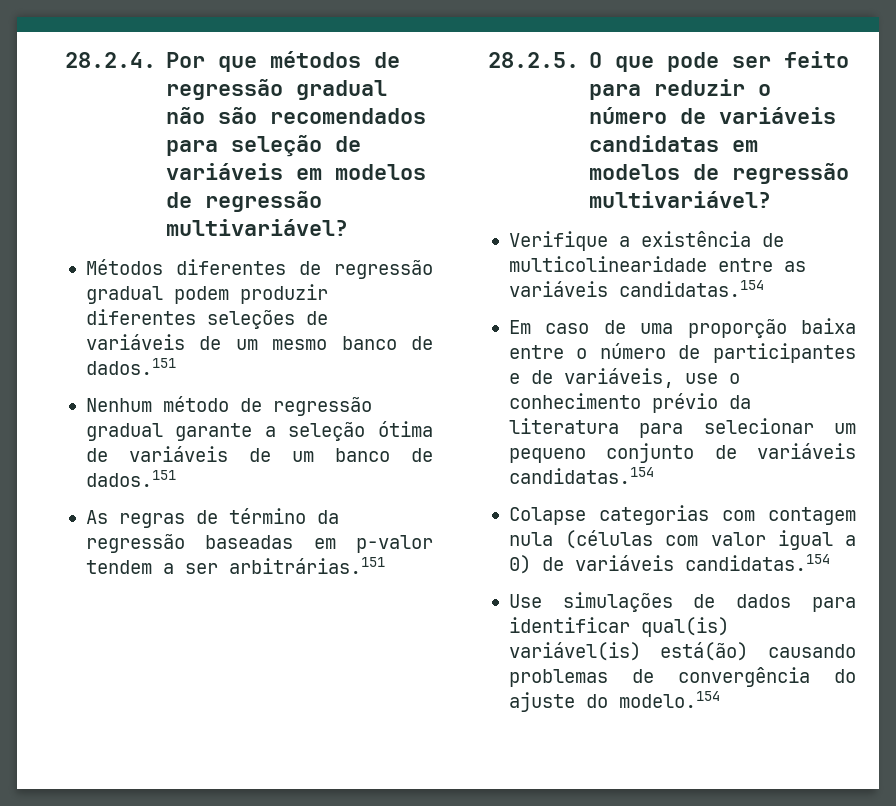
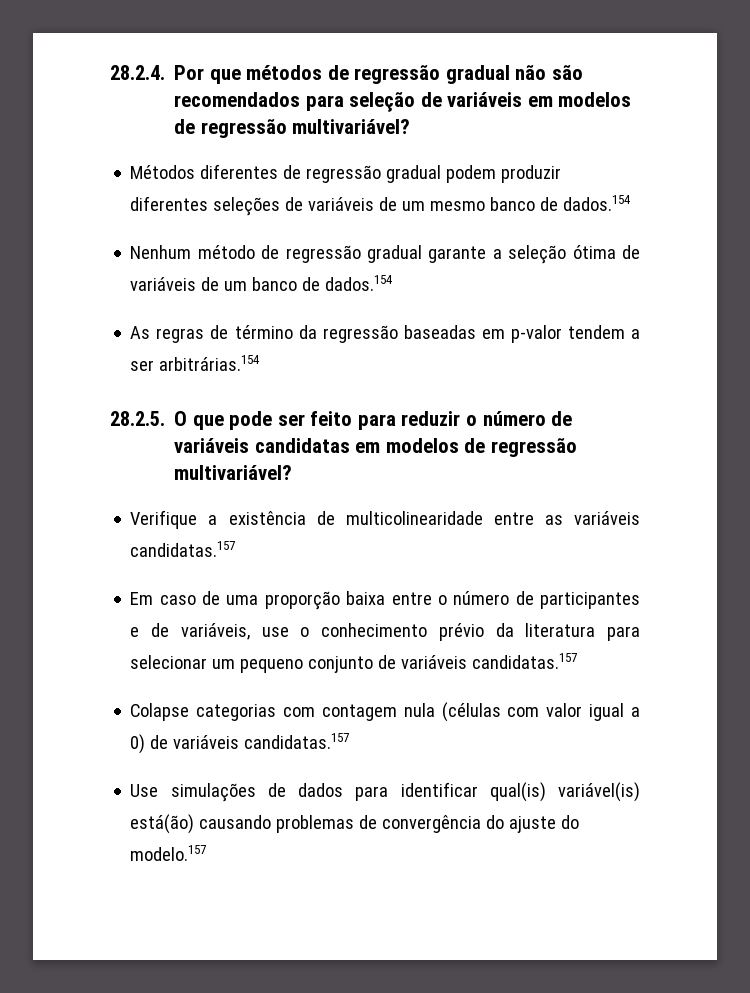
[85,358,176,375] dados.151 -> [563,195,632,211] dados.154
[85,470,176,487] dados.151 -> [325,275,394,291] dados.154
[228,557,385,574] arbitrárias.151 -> [159,355,261,371] arbitrárias.154
[618,280,764,297] candidatas.154 -> [130,541,236,557] candidatas.157
[508,467,654,484] candidatas.154 -> [472,653,578,669] candidatas.157
[684,554,830,571] candidatas.154 -> [244,733,350,749] candidatas.157
[618,691,720,708] modelo.154 -> [130,845,207,861] modelo.157

